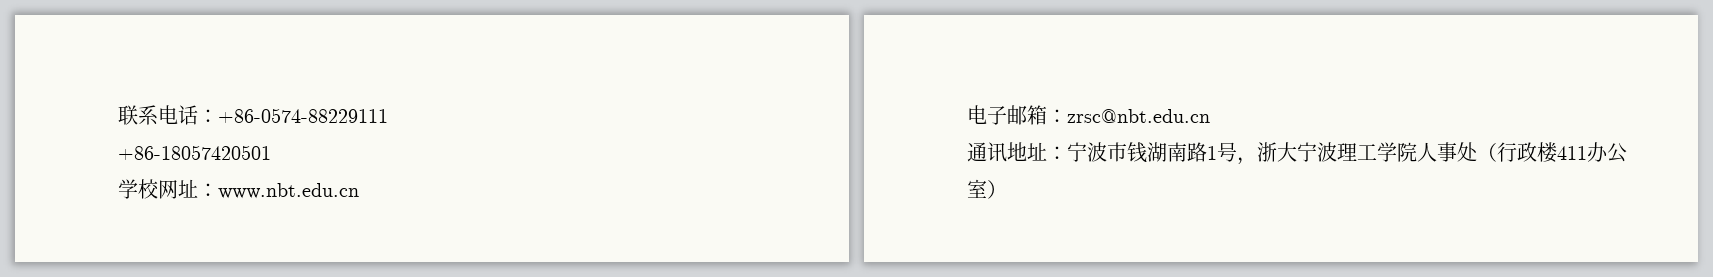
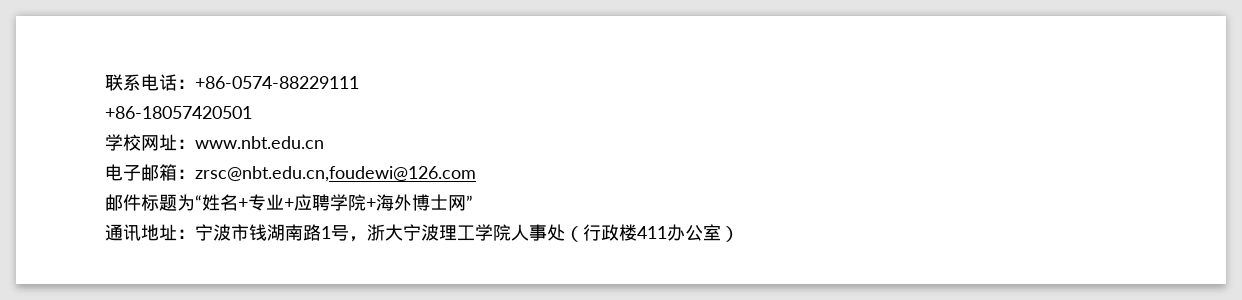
[1067,109,1210,123] zrsc@nbt.edu.cn -> [195,166,476,182] [105,194,473,211] zrsc@nbt.edu.cn,foudewi@126.com // 邮件标题为“姓名+专业+应聘学院+海外博士网”

